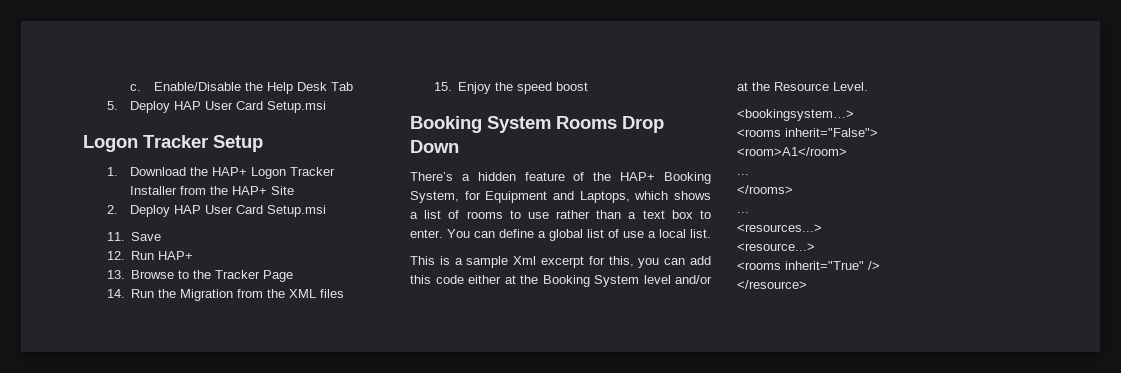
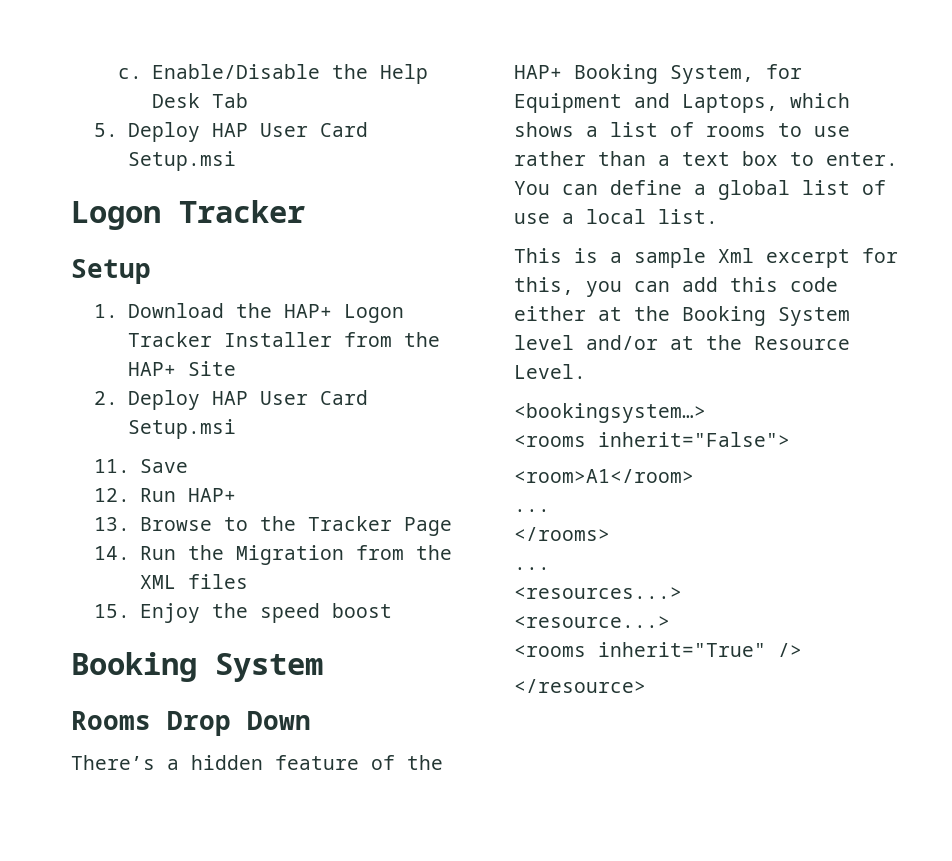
(208, 141) none -> (305, 211) //
(551, 124) none -> (323, 667) //

